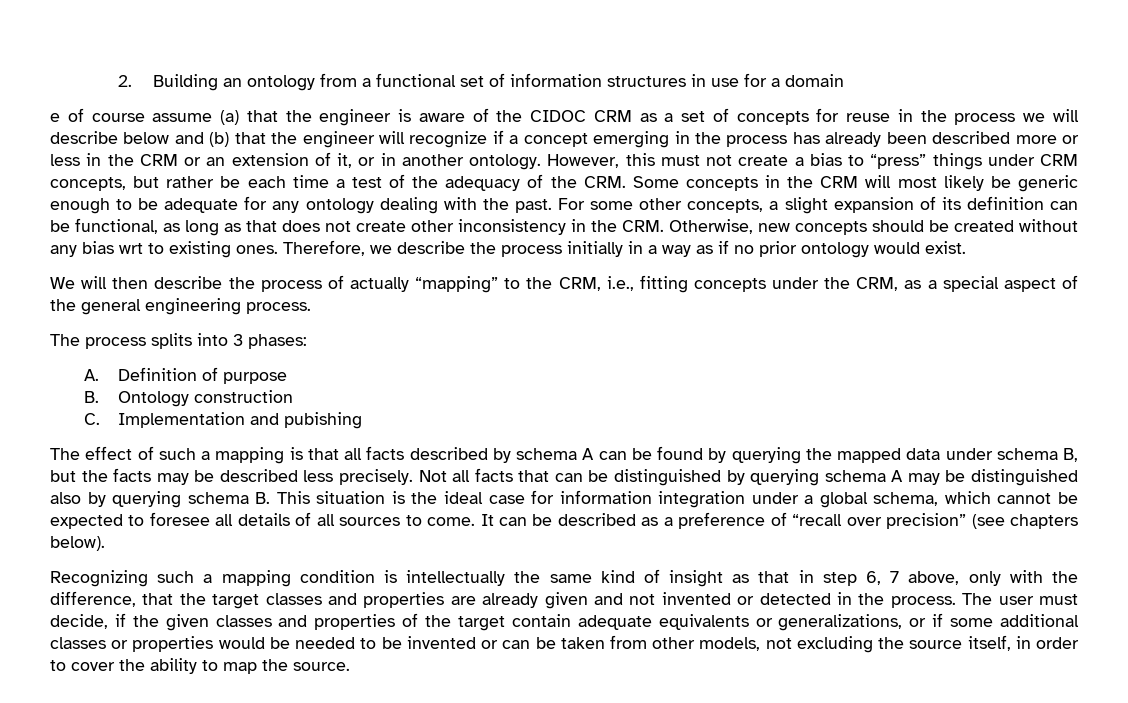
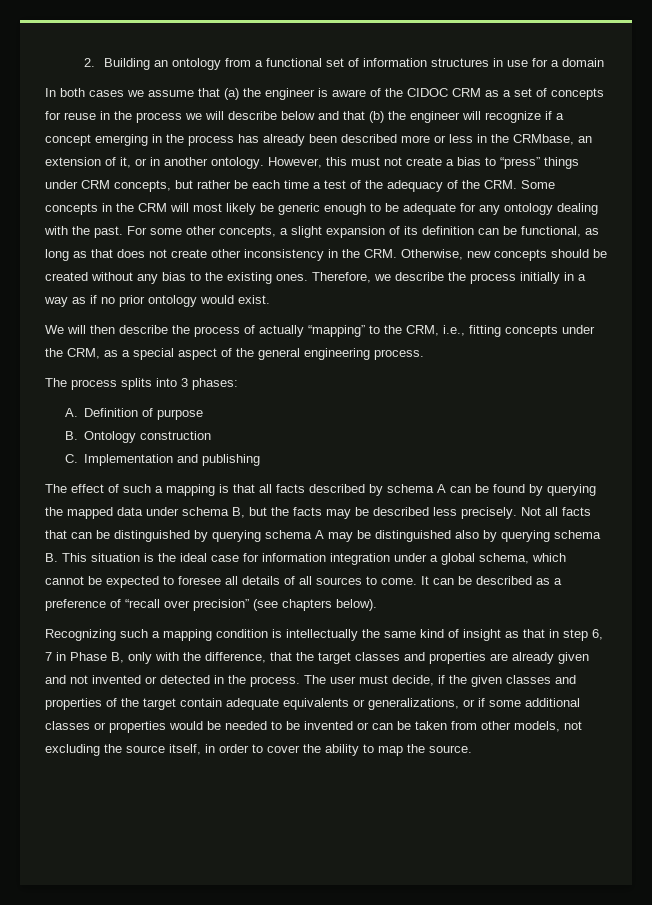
[50,108,278,125] e of course assume (a) that -> [45,88,239,100] In both cases we assume that (a)
[209,132,266,147] (b) that -> [343,111,384,123] that (b)
[139,154,201,166] CRM or -> [513,134,574,145] CRMbase,
[119,243,164,254] wrt to -> [190,272,223,281] to the
[284,412,363,429] pubishing -> [202,454,261,466] publishing
[908,571,960,585] above, -> [56,652,124,663] in Phase B,

